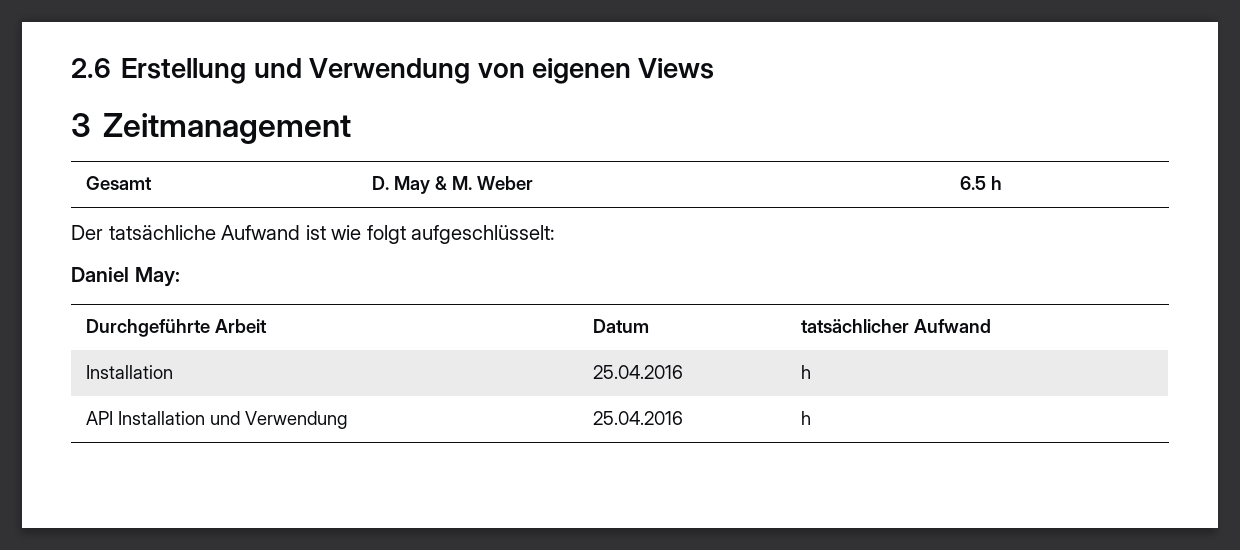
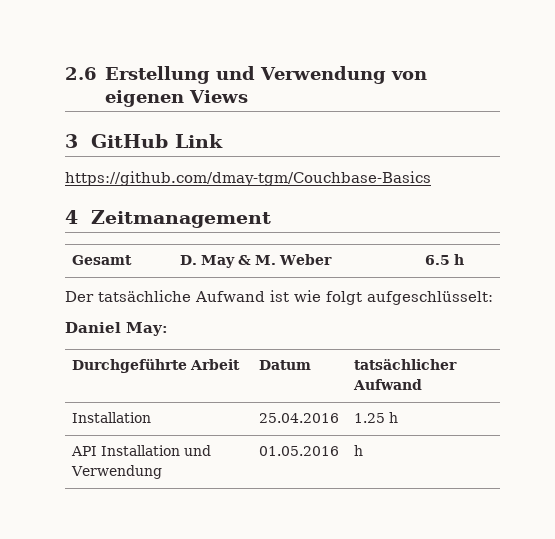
(91, 125) none -> [90,134,223,148] [65,171,431,186] [65,210,78,224] GitHub Link // https://github.com/dmay-tgm/Couchbase-Basics // 4
(684, 372) none -> [354,413,386,423] 1.25
[593,411,684,425] 25.04.2016 -> [259,446,340,456] 01.05.2016

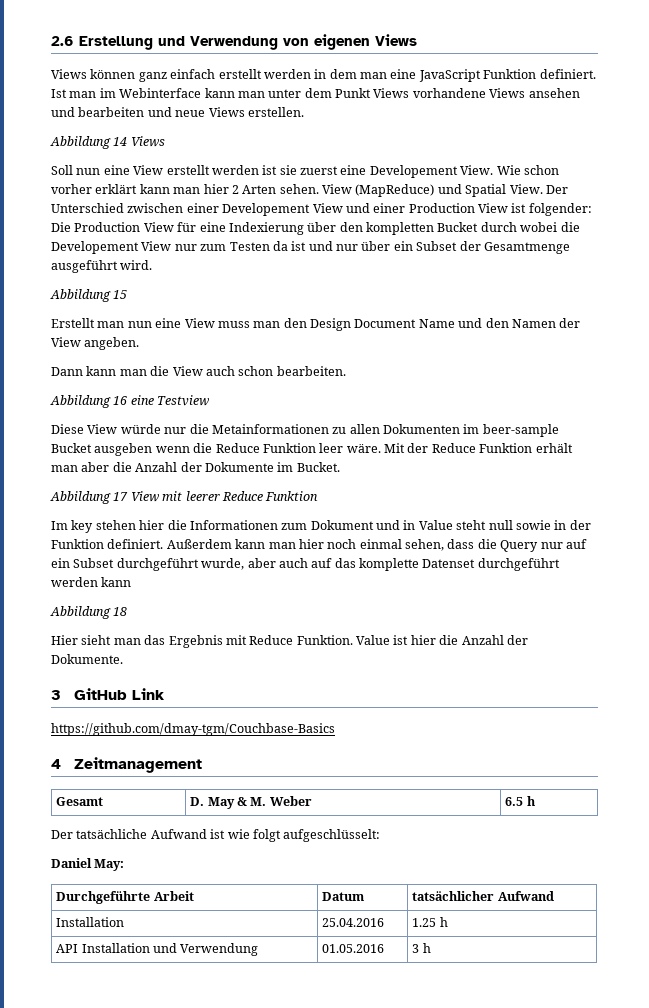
(248, 96) none -> [51,69,596,82] [51,88,580,98] [51,107,304,117] [50,136,165,149] [51,165,559,178] [51,184,568,197] [51,203,592,216] [51,222,580,235] [51,241,570,254] [51,260,153,273] [50,289,128,302] [51,318,581,331] [51,337,140,350] [51,366,346,376] [50,395,210,408] [51,424,559,437] [51,443,573,456] [51,462,340,472] [50,491,319,504] [51,520,591,533] [51,539,587,552] [51,558,560,571] [51,577,132,587] [50,606,128,619] [51,635,528,648] [51,654,123,664] // Views können ganz einfach erstellt werden in dem man eine JavaScript Funktion definiert. Ist man im Webinterface kann man unter dem Punkt Views vorhandene Views ansehen und bearbeiten und neue Views erstellen. // Abbildung 14 Views // Soll nun eine View erstellt werden ist sie zuerst eine Developement View. Wie schon vorher erklärt kann man hier 2 Arten sehen. View (MapReduce) und Spatial View. Der Unterschied zwischen einer Developement View und einer Production View ist folgender: Die Production View für eine Indexierung über den kompletten Bucket durch wobei die Developement View nur zum Testen da ist und nur über ein Subset der Gesamtmenge ausgeführt wird. // Abbildung 15 // Erstellt man nun eine View muss man den Design Document Name und den Namen der View angeben. // Dann kann man die View auch schon bearbeiten. // Abbildung 16 eine Testview // Diese View würde nur die Metainformationen zu allen Dokumenten im beer-sample Bucket ausgeben wenn die Reduce Funktion leer wäre. Mit der Reduce Funktion erhält man aber die Anzahl der Dokumente im Bucket. // Abbildung 17 View mit leerer Reduce Funktion // Im key stehen hier die Informationen zum Dokument und in Value steht null sowie in der Funktion definiert. Außerdem kann man hier noch einmal sehen, dass die Query nur auf ein Subset durchgeführt wurde, aber auch auf das komplette Datenset durchgeführt werden kann // Abbildung 18 // Hier sieht man das Ergebnis mit Reduce Funktion. Value ist hier die Anzahl der Dokumente.
(340, 451) none -> [412,944,420,953] 3

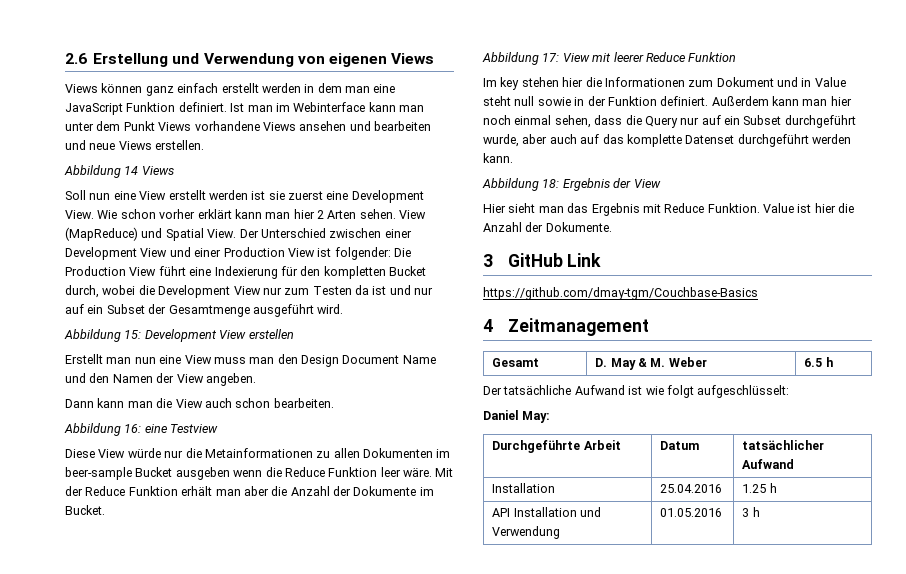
[369,165,458,178] Developement -> [351,190,424,203] Development
[222,203,311,216] Developement -> [65,247,137,260] Development
[177,222,197,232] für -> [158,266,186,276] führt
[307,222,337,232] über -> [280,266,298,276] für
[480,222,517,232] durch -> [65,285,99,298] durch,
[51,241,139,254] Developement -> [158,285,231,298] Development
[361,241,391,251] über -> [65,304,84,314] auf
[113,290,128,299] 15 -> [124,329,294,342] 15: Development View erstellen
[113,396,128,405] 16 -> [124,424,142,433] 16:
[113,492,129,501] 17 -> [542,53,560,62] 17:
[101,577,132,587] [50,606,128,619] kann // Abbildung 18 -> [483,153,513,163] [482,178,661,191] kann. // Abbildung 18: Ergebnis der View

